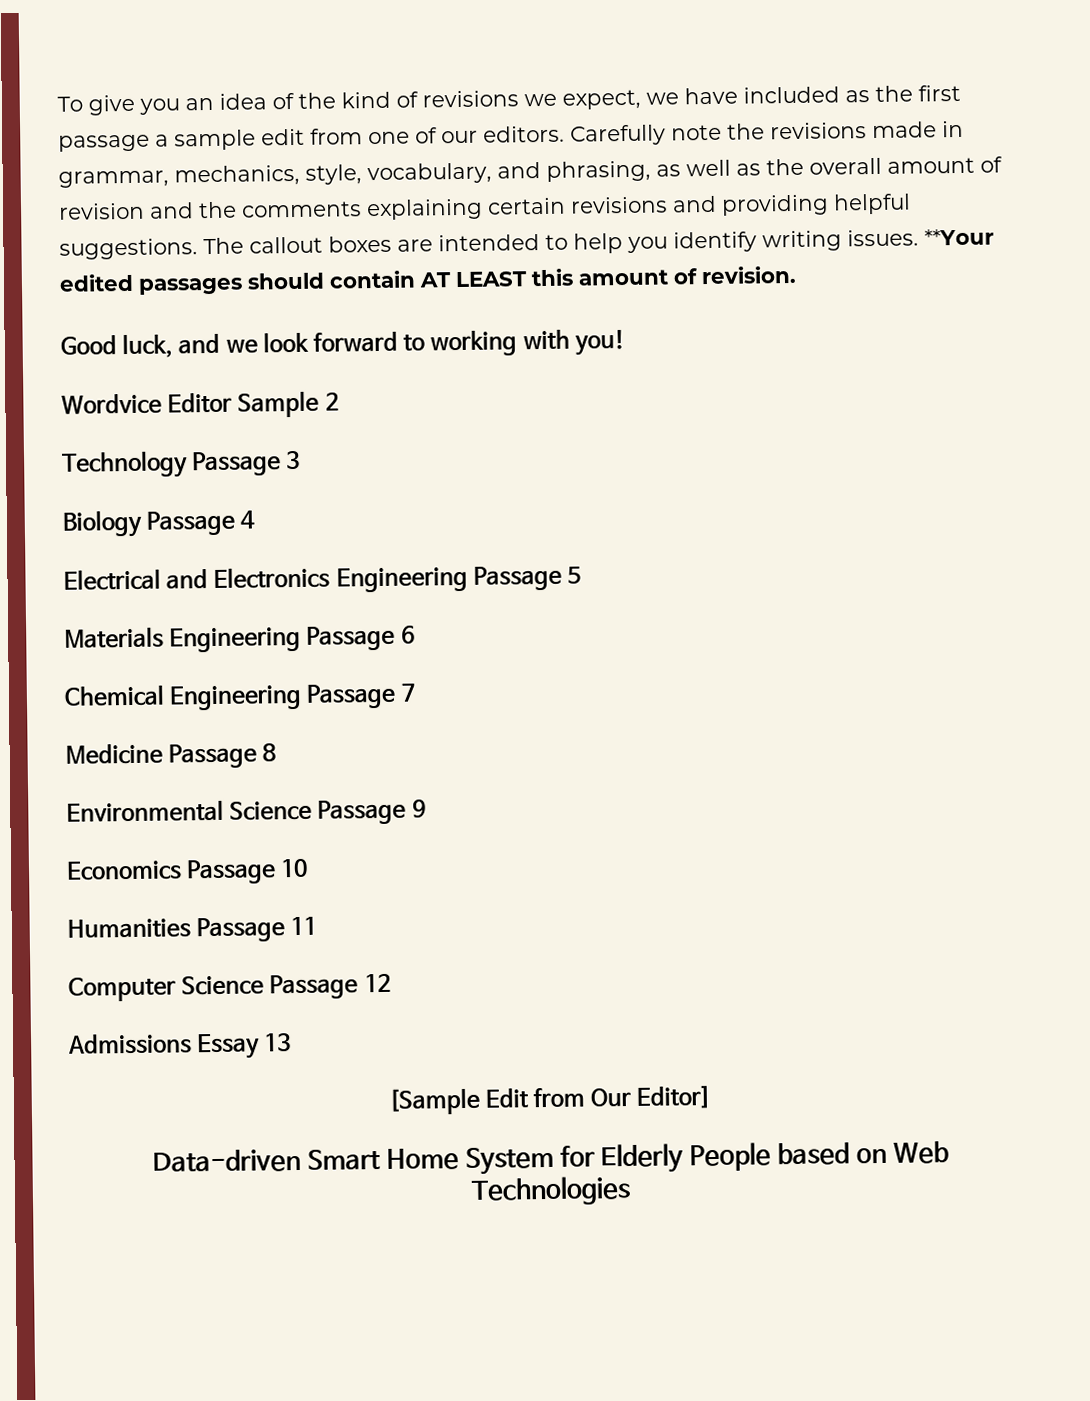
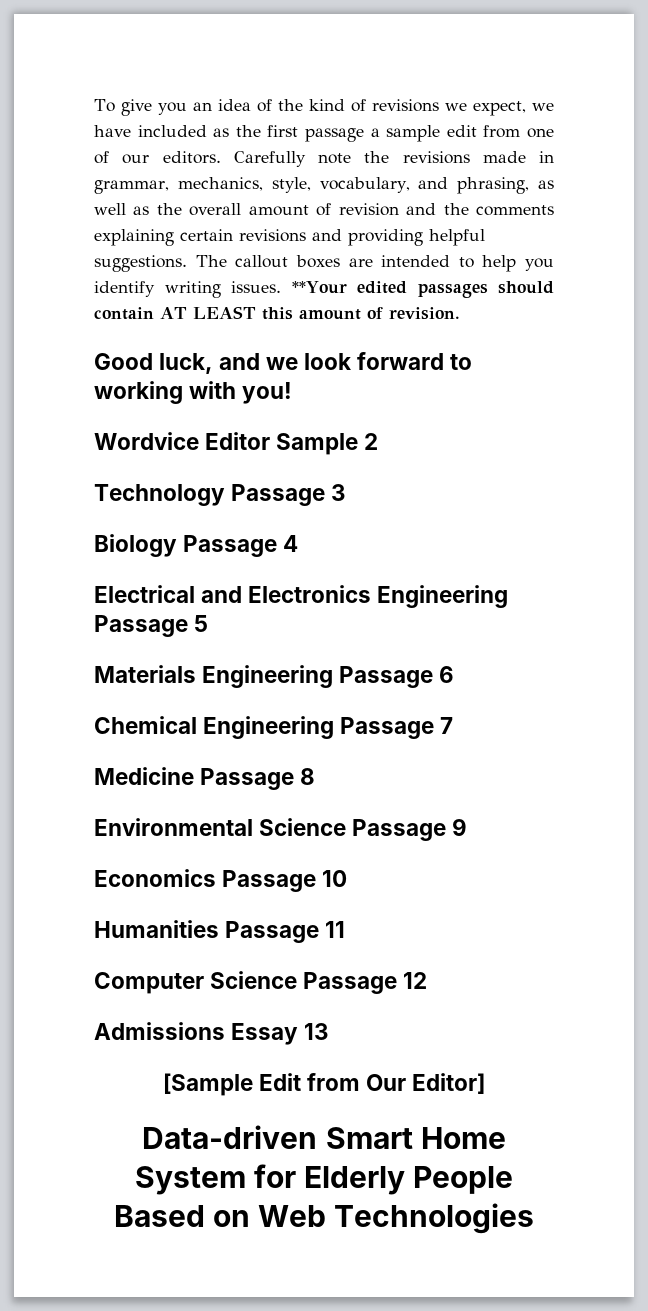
[777,1142,851,1166] based -> [113,1205,205,1227] Based

